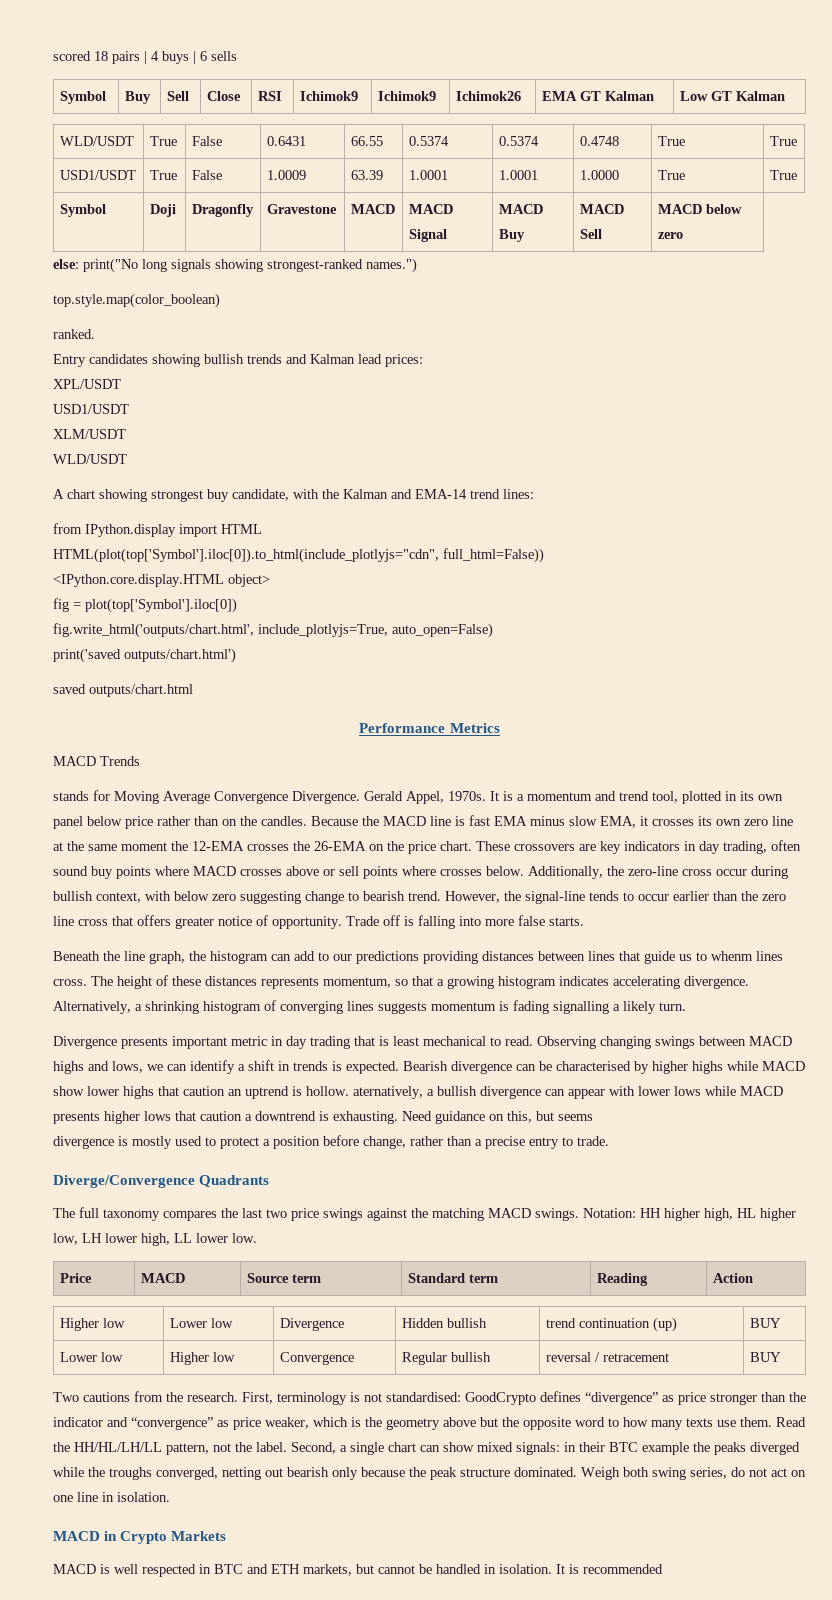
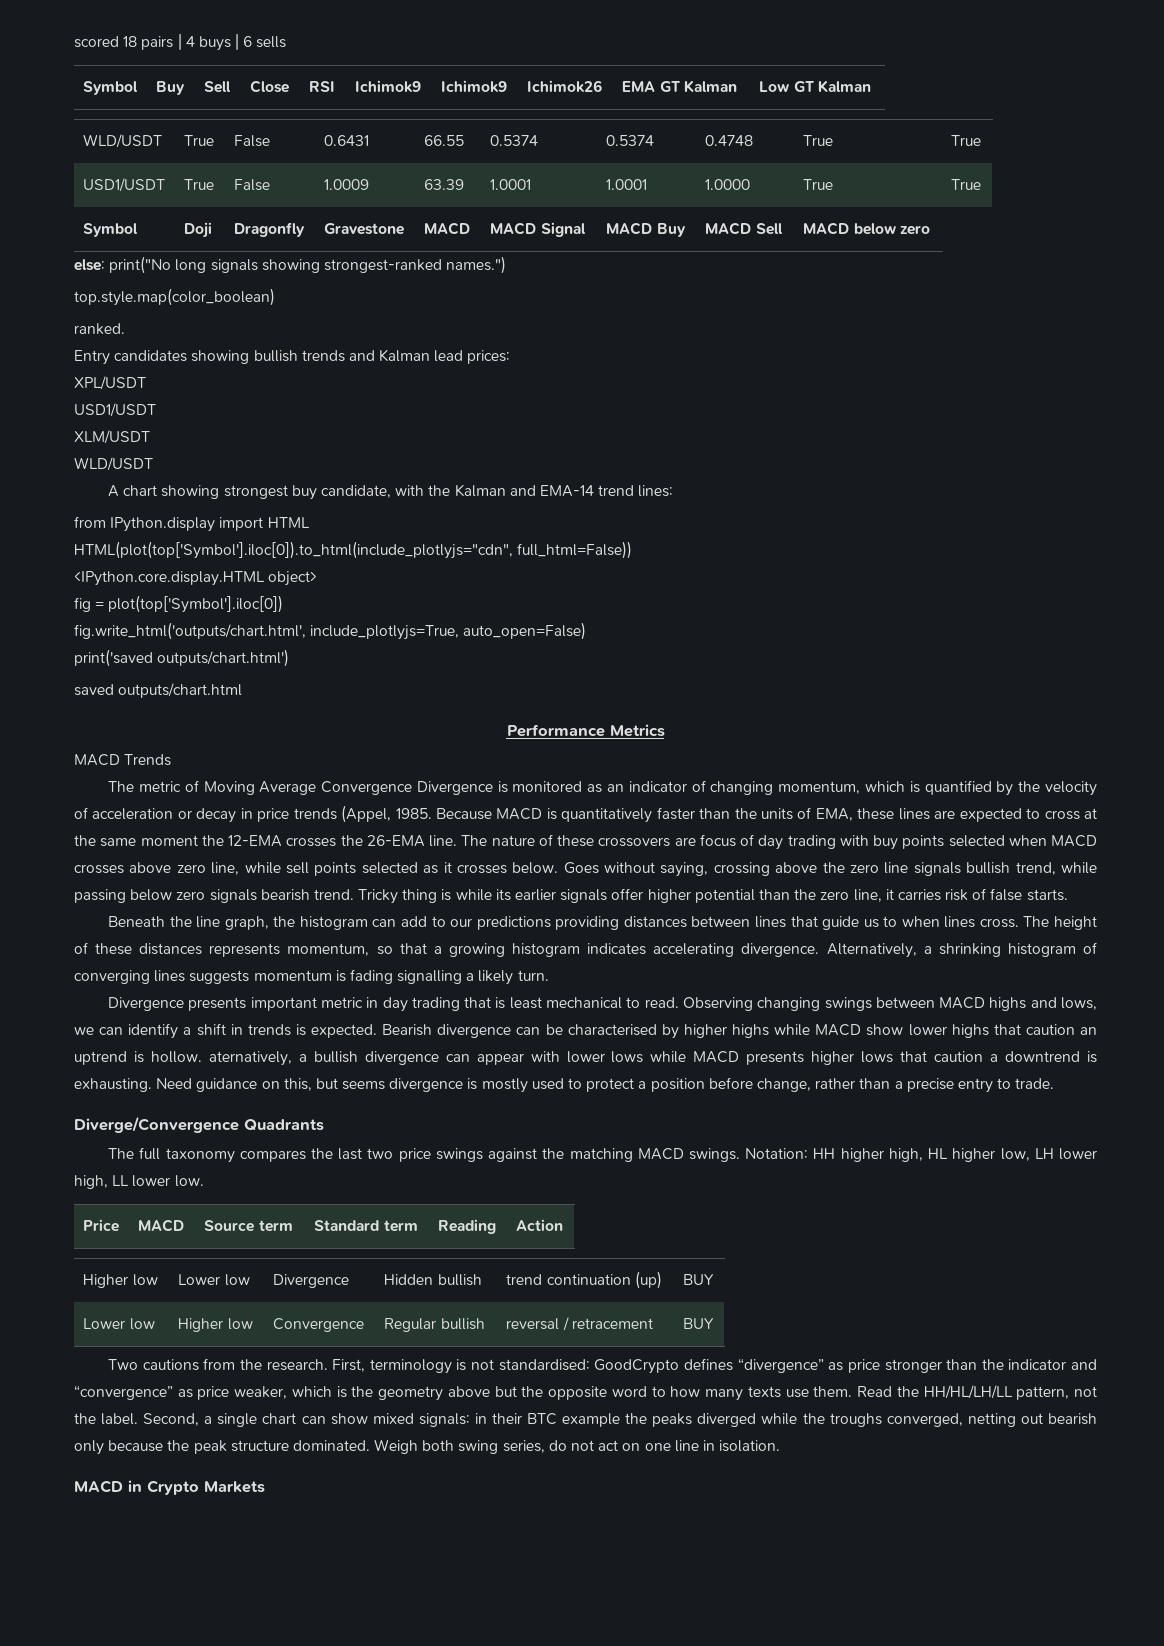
[53,790,783,804] [53,815,793,829] stands for Moving Average Convergence Divergence. Gerald Appel, 1970s. It is a momentum and trend tool, plotted in its own panel below price rather than on the candles. Because the MACD line is fast EMA minus slow EMA, it crosses its own zero line -> [108,780,1097,796] [74,805,1080,823] The metric of Moving Average Convergence Divergence is monitored as an indicator of changing momentum, which is quantified by the velocity of acceleration or decay in price trends (Appel, 1985. Because MACD is quantitatively faster than the units of EMA, these lines are expected to cross
[369,840,801,854] [53,866,788,879] [53,891,786,904] [53,915,514,929] on the price chart. These crossovers are key indicators in day trading, often sound buy points where MACD crosses above or sell points where crosses below. Additionally, the zero-line cross occur during bullish context, with below zero suggesting change to bearish trend. However, the signal-line tends to occur earlier than the zero line cross that offers greater notice of opportunity. Trade off is falling into more -> [429,834,1097,850] [74,862,1098,877] [74,888,987,904] line. The nature of these crossovers are focus of day trading with buy points selected when MACD crosses above zero line, while sell points selected as it crosses below. Goes without saying, crossing above the zero line signals bullish trend, while passing below zero signals bearish trend. Tricky thing is while its earlier signals offer higher potential than the zero line, it carries risk of
[711,951,753,961] whenm -> [901,916,940,927] when
(593, 1117) // -> (386, 1085) none
[53,1564,663,1577] // MACD is well respected in BTC and ETH markets, but cannot be handled in isolation. It is recommended -> (265, 1487) none

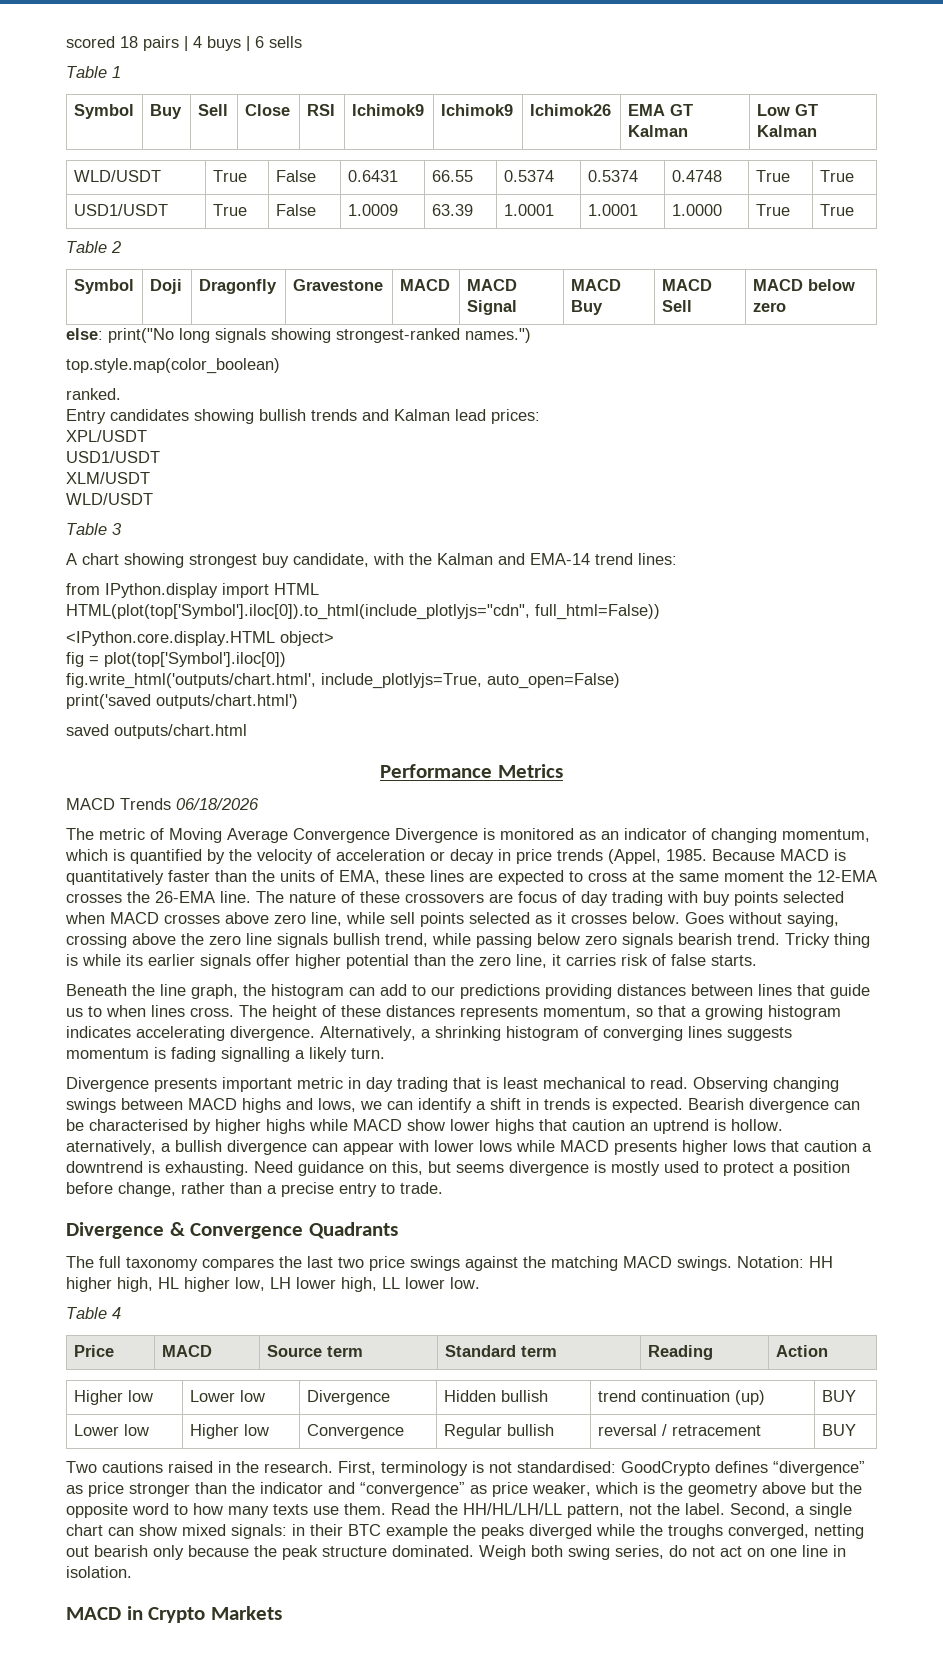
(287, 42) none -> [66,66,121,78] // Table 1
(982, 184) none -> [66,241,121,253] // Table 2
(153, 464) none -> [66,523,122,535] // Table 3
(172, 760) none -> [176,798,259,810] 06/18/2026
[74,1116,239,1133] Diverge/Convergence -> [66,1222,304,1239] Divergence & Convergence
(204, 1181) none -> [66,1307,121,1319] // Table 4
[203,1358,236,1370] from -> [168,1461,231,1473] raised in

